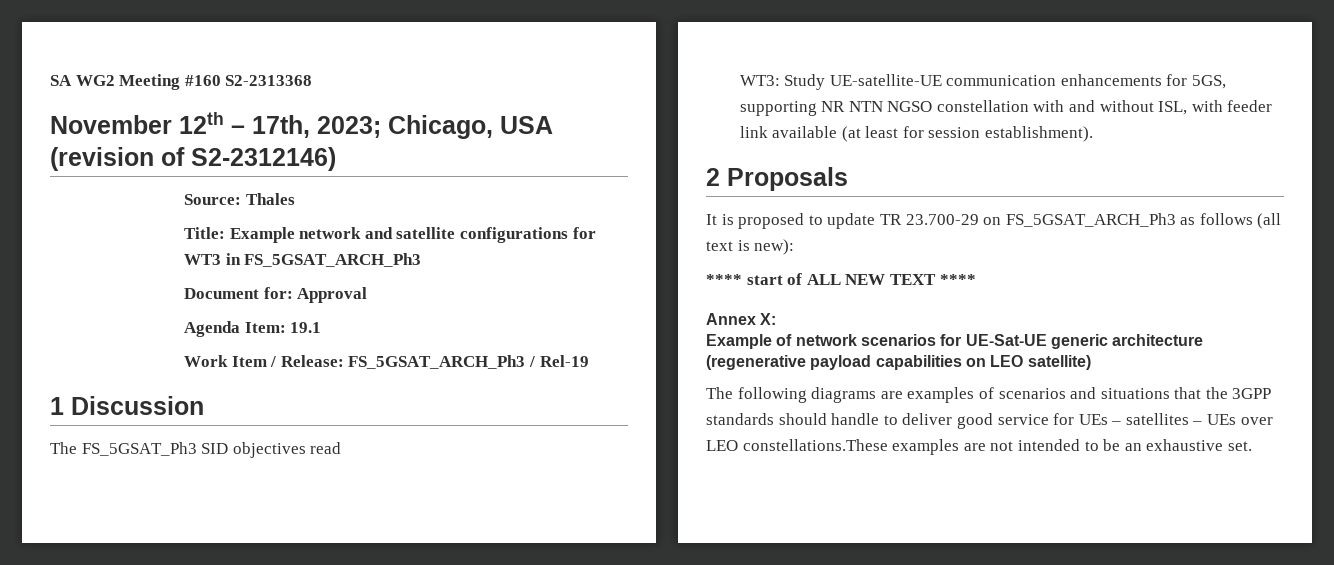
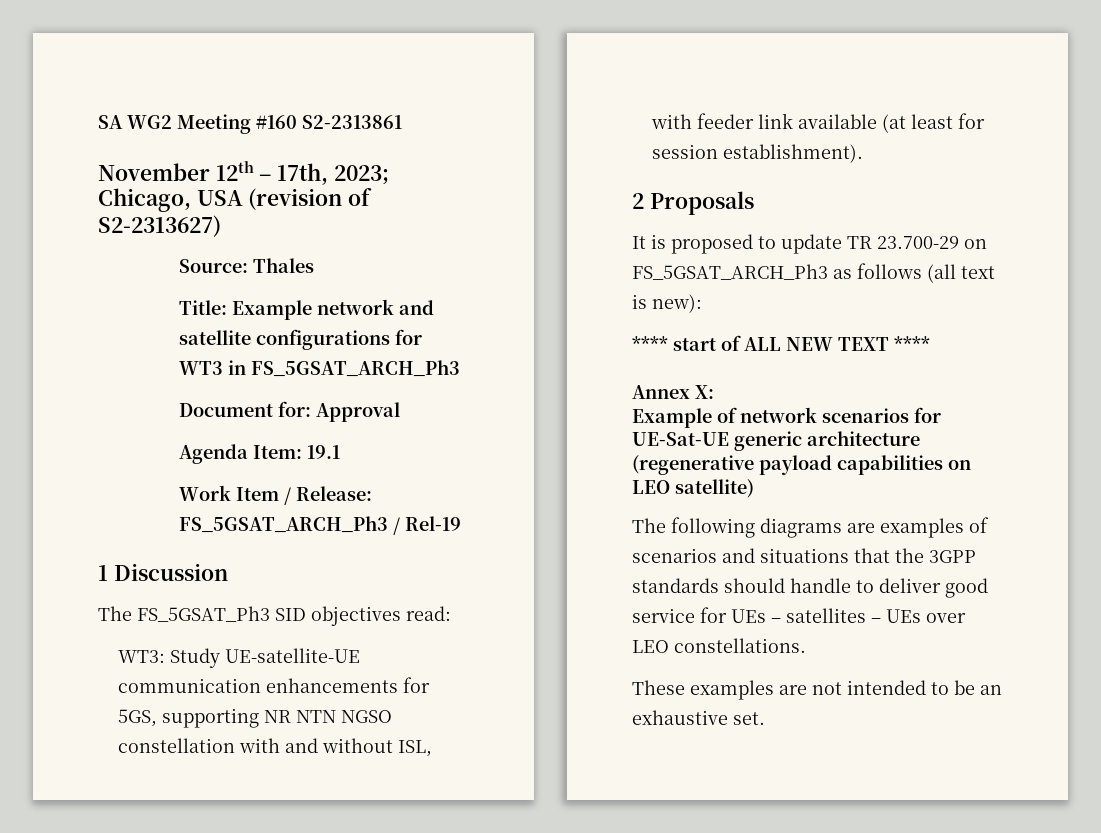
[225,75,313,86] S2-2313368 -> [302,115,402,129] S2-2313861
[191,147,336,171] S2-2312146) -> [98,215,221,237] S2-2313627)
[310,442,342,454] read -> [406,606,451,621] read:
[742,439,888,451] constellations.These -> [674,638,806,653] [632,680,685,695] constellations. // These

